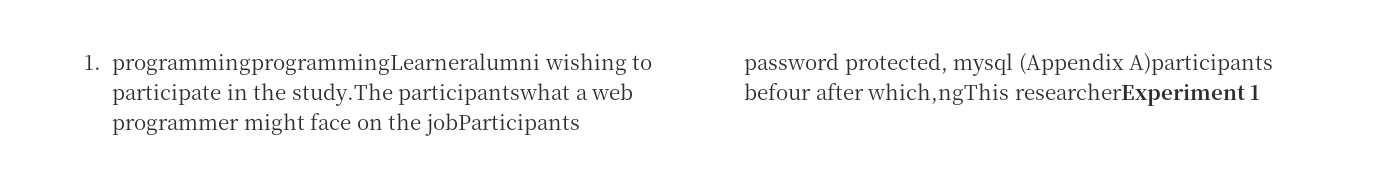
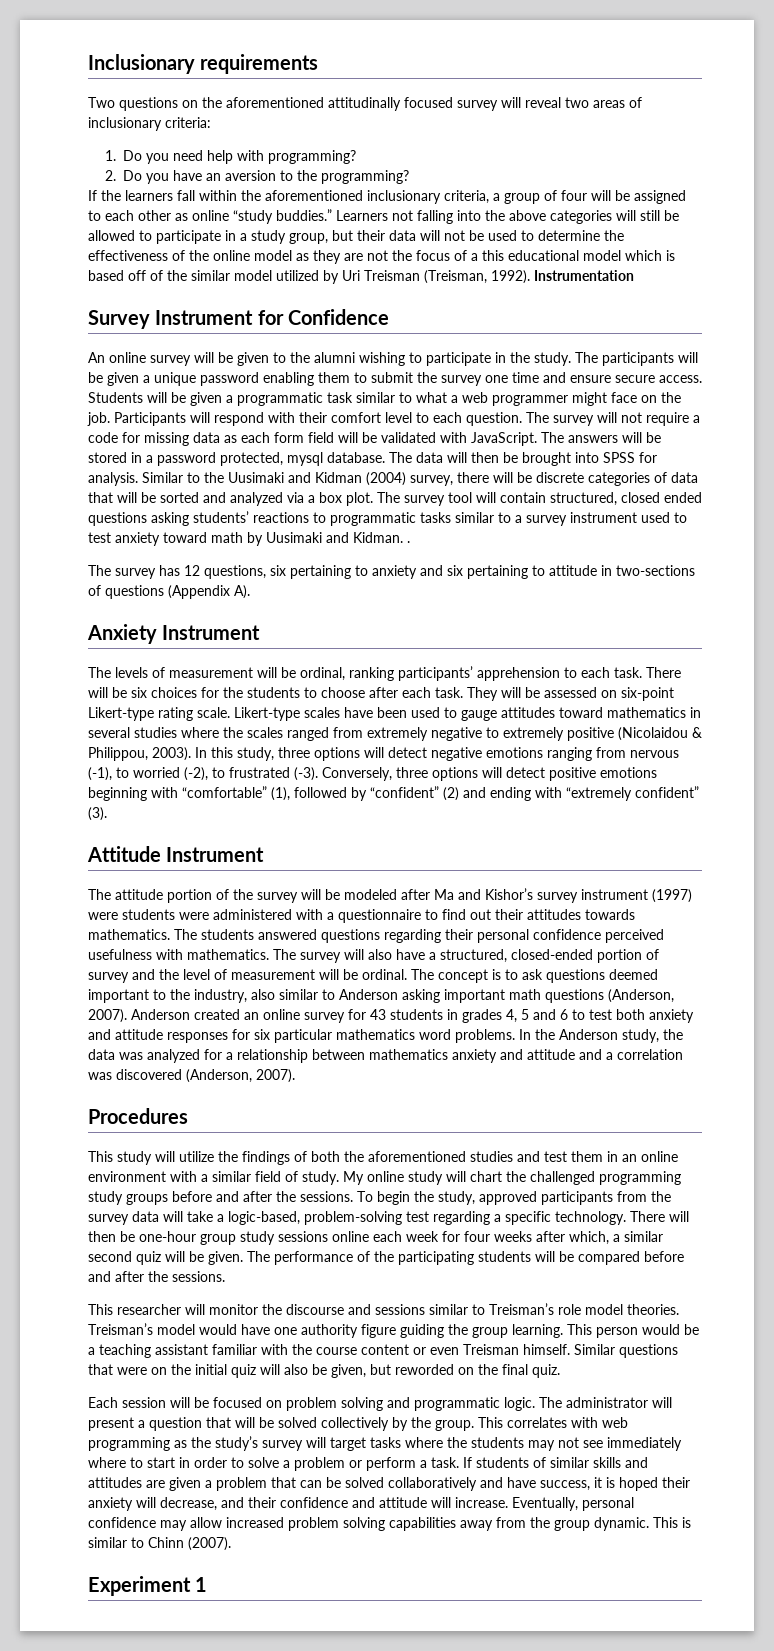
[84,53,541,75] 1. programmingprogrammingLearneralumni -> [88,54,319,74] [88,97,642,111] [88,117,211,131] [105,150,357,164] [105,170,410,184] [88,190,686,204] [88,209,679,224] [88,230,624,244] [88,250,675,264] [88,270,634,284] [88,309,389,329] [88,352,355,366] Inclusionary requirements // Two questions on the aforementioned attitudinally focused survey will reveal two areas of inclusionary criteria: // 1. Do you need help with programming? // 2. Do you have an aversion to the programming? // If the learners fall within the aforementioned inclusionary criteria, a group of four will be assigned to each other as online “study buddies.” Learners not falling into the above categories will still be allowed to participate in a study group, but their data will not be used to determine the effectiveness of the online model as they are not the focus of a this educational model which is based off of the similar model utilized by Uri Treisman (Treisman, 1992). Instrumentation // Survey Instrument for Confidence // An online survey will be given to the alumni
[291,83,571,106] study.The participantswhat -> [534,352,698,366] [88,372,702,386] [88,392,447,406] study. The participants will be given a unique password enabling them to submit the survey one time and ensure secure access. Students will be given a programmatic task similar to what
[424,113,580,136] [744,53,1274,76] [744,83,1245,106] jobParticipants password protected, mysql (Appendix A)participants befour after which,ngThis researcherExperiment -> [87,412,700,426] [88,432,661,446] [88,452,657,466] [88,472,698,486] [88,492,702,506] [88,511,687,526] [88,532,410,546] [88,565,695,579] [88,585,250,599] [87,624,261,644] [88,666,681,681] [88,687,674,701] [88,707,701,721] [88,727,702,741] [88,747,679,761] [88,767,657,781] [88,786,699,801] [88,807,107,821] [87,846,265,862] [88,888,692,903] [88,909,635,923] [88,929,664,943] [88,949,659,963] [88,969,658,983] [88,989,674,1003] [88,1009,694,1023] [88,1029,683,1043] [88,1049,683,1063] [88,1069,295,1083] [88,1108,188,1124] [88,1151,678,1165] [88,1171,681,1185] [88,1191,671,1205] [88,1211,689,1225] [88,1231,663,1245] [88,1251,684,1265] [88,1271,225,1282] [88,1303,679,1315] [88,1323,699,1338] [88,1344,678,1358] [88,1364,560,1378] [88,1397,672,1411] [88,1417,628,1431] [88,1436,682,1451] [88,1457,648,1471] [88,1477,690,1491] [88,1497,634,1511] [88,1517,691,1531] [88,1537,231,1551] [88,1576,191,1596] job. Participants will respond with their comfort level to each question. The survey will not require a code for missing data as each form field will be validated with JavaScript. The answers will be stored in a password protected, mysql database. The data will then be brought into SPSS for analysis. Similar to the Uusimaki and Kidman (2004) survey, there will be discrete categories of data that will be sorted and analyzed via a box plot. The survey tool will contain structured, closed ended questions asking students’ reactions to programmatic tasks similar to a survey instrument used to test anxiety toward math by Uusimaki and Kidman. . // The survey has 12 questions, six pertaining to anxiety and six pertaining to attitude in two-sections of questions (Appendix A). // Anxiety Instrument // The levels of measurement will be ordinal, ranking participants’ apprehension to each task. There will be six choices for the students to choose after each task. They will be assessed on six-point Likert-type rating scale. Likert-type scales have been used to gauge attitudes toward mathematics in several studies where the scales ranged from extremely negative to extremely positive (Nicolaidou & Philippou, 2003). In this study, three options will detect negative emotions ranging from nervous (-1), to worried (-2), to frustrated (-3). Conversely, three options will detect positive emotions beginning with “comfortable” (1), followed by “confident” (2) and ending with “extremely confident” (3). // Attitude Instrument // The attitude portion of the survey will be modeled after Ma and Kishor’s survey instrument (1997) were students were administered with a questionnaire to find out their attitudes towards mathematics. The students answered questions regarding their personal confidence perceived usefulness with mathematics. The survey will also have a structured, closed-ended portion of survey and the level of measurement will be ordinal. The concept is to ask questions deemed important to the industry, also similar to Anderson asking important math questions (Anderson, 2007). Anderson created an online survey for 43 students in grades 4, 5 and 6 to test both anxiety and attitude responses for six particular mathematics word problems. In the Anderson study, the data was analyzed for a relationship between mathematics anxiety and attitude and a correlation was discovered (Anderson, 2007). // Procedures // This study will utilize the findings of both the aforementioned studies and test them in an online environment with a similar field of study. My online study will chart the challenged programming study groups before and after the sessions. To begin the study, approved participants from the survey data will take a logic-based, problem-solving test regarding a specific technology. There will then be one-hour group study sessions online each week for four weeks after which, a similar second quiz will be given. The performance of the participating students will be compared before and after the sessions. // This researcher will monitor the discourse and sessions similar to Treisman’s role model theories. Treisman’s model would have one authority figure guiding the group learning. This person would be a teaching assistant familiar with the course content or even Treisman himself. Similar questions that were on the initial quiz will also be given, but reworded on the final quiz. // Each session will be focused on problem solving and programmatic logic. The administrator will present a question that will be solved collectively by the group. This correlates with web programming as the study’s survey will target tasks where the students may not see immediately where to start in order to solve a problem or perform a task. If students of similar skills and attitudes are given a problem that can be solved collaboratively and have success, it is hoped their anxiety will decrease, and their confidence and attitude will increase. Eventually, personal confidence may allow increased problem solving capabilities away from the group dynamic. This is similar to Chinn (2007). // Experiment

